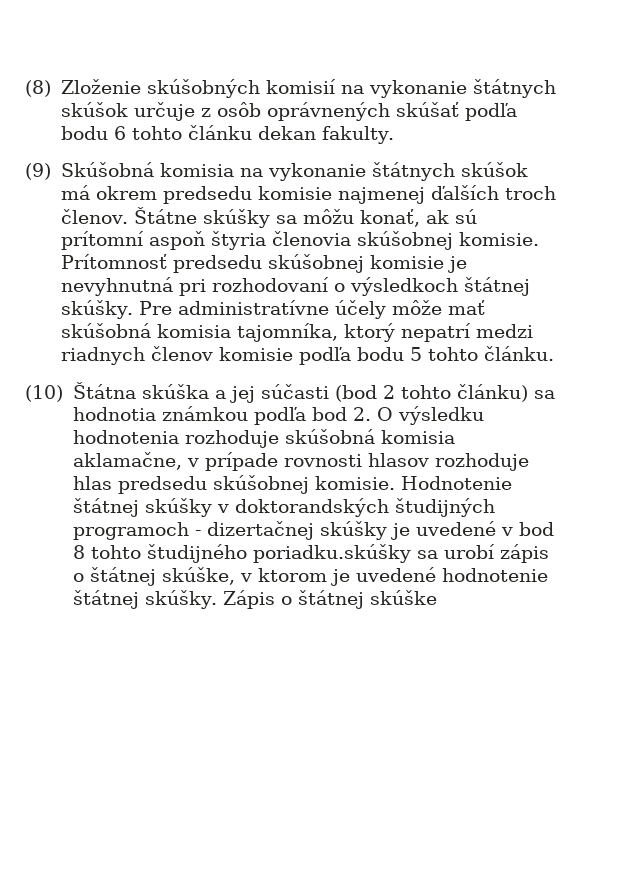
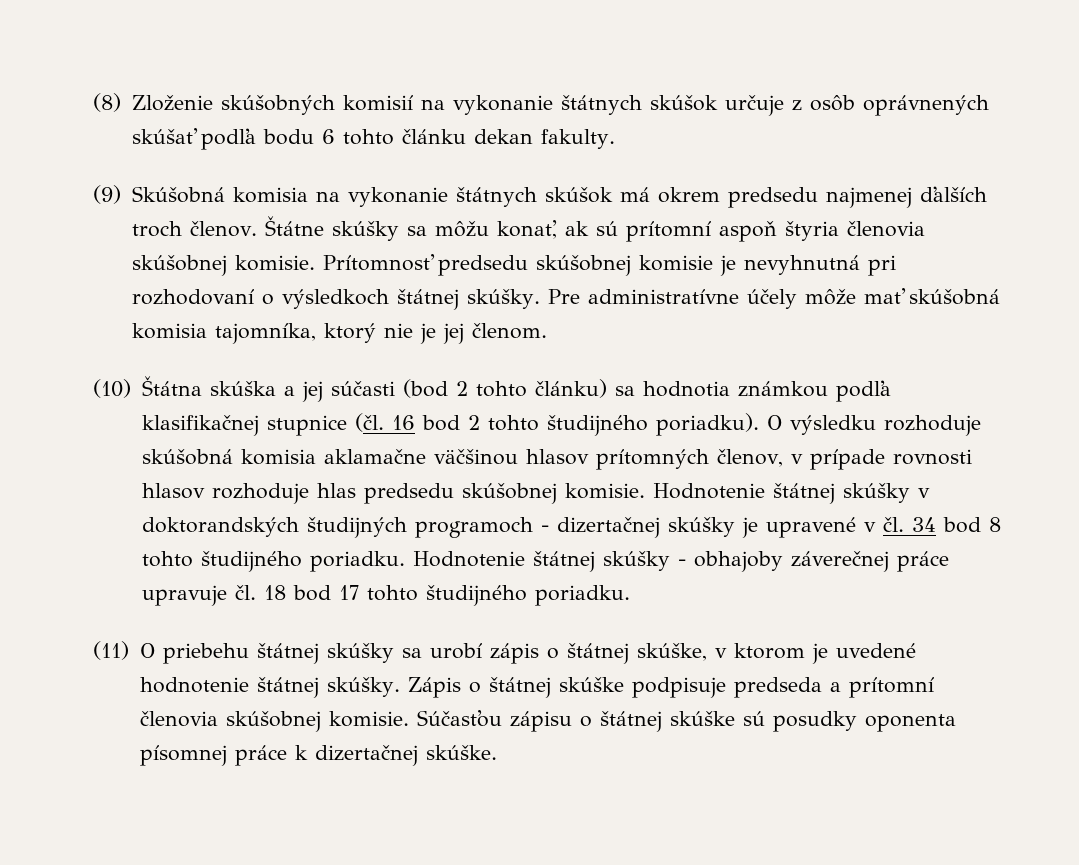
[257,186,332,200] komisie -> (818, 197) none
[400,323,533,342] [60,346,554,365] nepatrí medzi riadnych členov komisie podľa bodu 5 tohto článku. -> [383,323,547,344] nie je jej členom.
[311,407,371,421] bod 2. -> [141,413,759,436] klasifikačnej stupnice (čl. 16 bod 2 tohto študijného poriadku).
[72,430,179,444] hodnotenia -> (876, 425) none
[72,452,182,470] aklamačne, -> [323,449,783,470] aklamačne väčšinou hlasov prítomných členov,
[415,521,554,536] [72,544,411,563] uvedené v bod 8 tohto študijného poriadku.skúšky -> [765,517,1001,538] [141,551,949,572] [141,585,630,606] [93,641,394,664] upravené v čl. 34 bod 8 tohto študijného poriadku. Hodnotenie štátnej skúšky - obhajoby záverečnej práce upravuje čl. 18 bod 17 tohto študijného poriadku. // (11) O priebehu štátnej skúšky
(438, 597) none -> [631,677,934,698] [139,710,956,732] [139,745,497,766] podpisuje predseda a prítomní členovia skúšobnej komisie. Súčasťou zápisu o štátnej skúške sú posudky oponenta písomnej práce k dizertačnej skúške.

